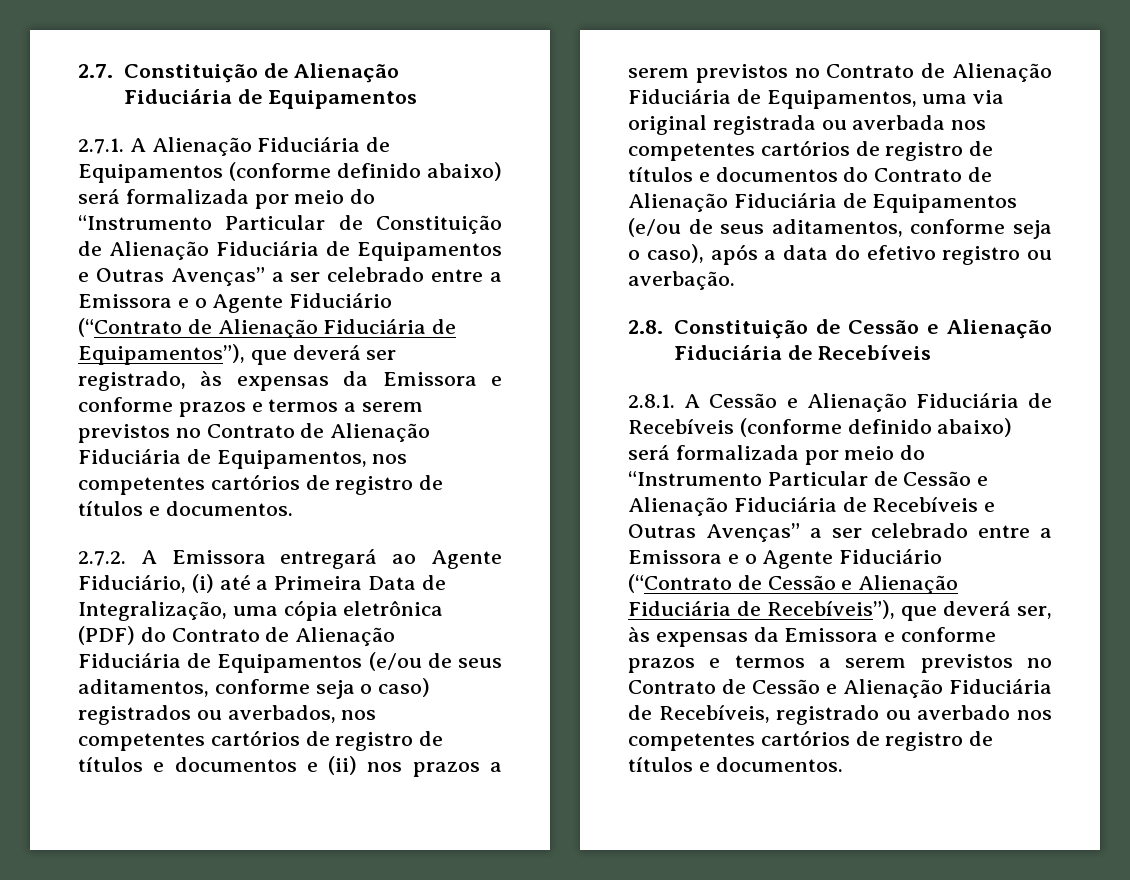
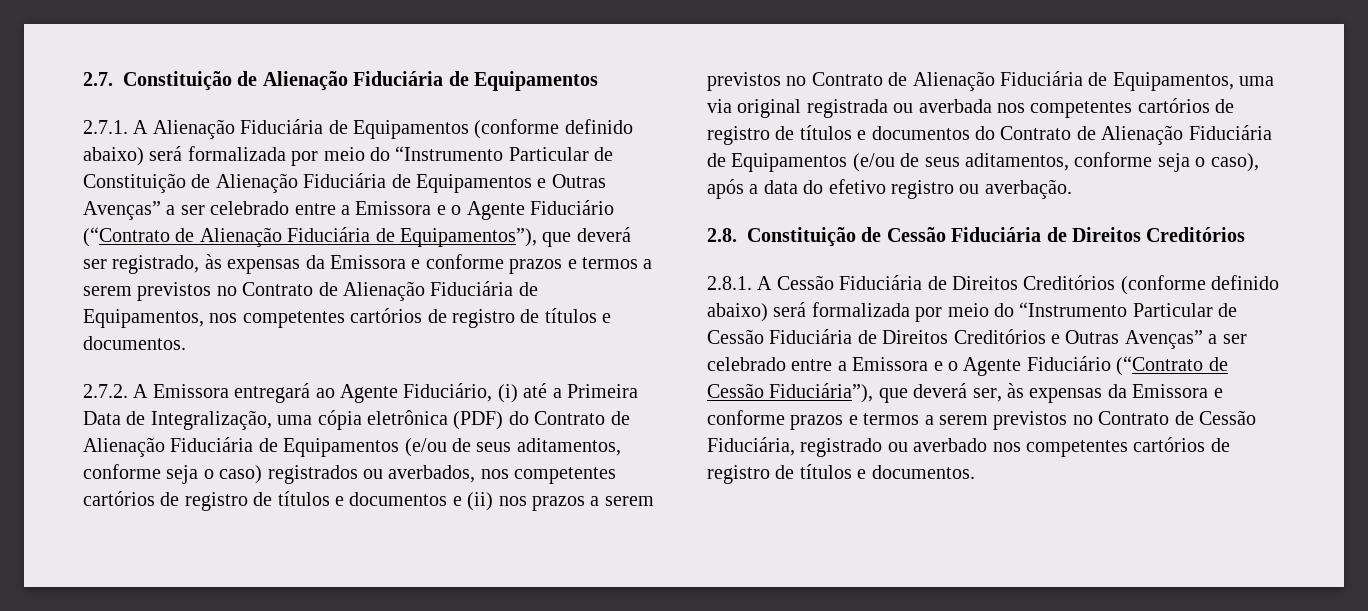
[927,319,1052,339] [673,345,932,360] [628,393,1052,412] [628,419,734,434] e Alienação Fiduciária de Recebíveis // 2.8.1. A Cessão e Alienação Fiduciária de Recebíveis -> [951,227,1246,242] [707,275,1116,290] Fiduciária de Direitos Creditórios // 2.8.1. A Cessão Fiduciária de Direitos Creditórios
[977,476,989,486] [628,497,979,516] e Alienação Fiduciária de Recebíveis -> [769,329,1046,344] Fiduciária de Direitos Creditórios
[841,575,959,594] [628,600,895,619] e Alienação Fiduciária de Recebíveis”), -> [769,383,874,403] Fiduciária”),
[826,679,1052,698] [628,705,770,723] e Alienação Fiduciária de Recebíveis, -> [707,437,795,456] Fiduciária,

